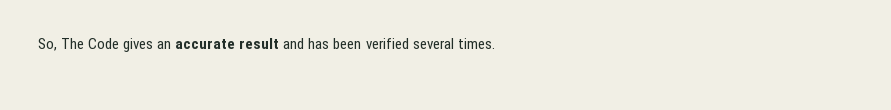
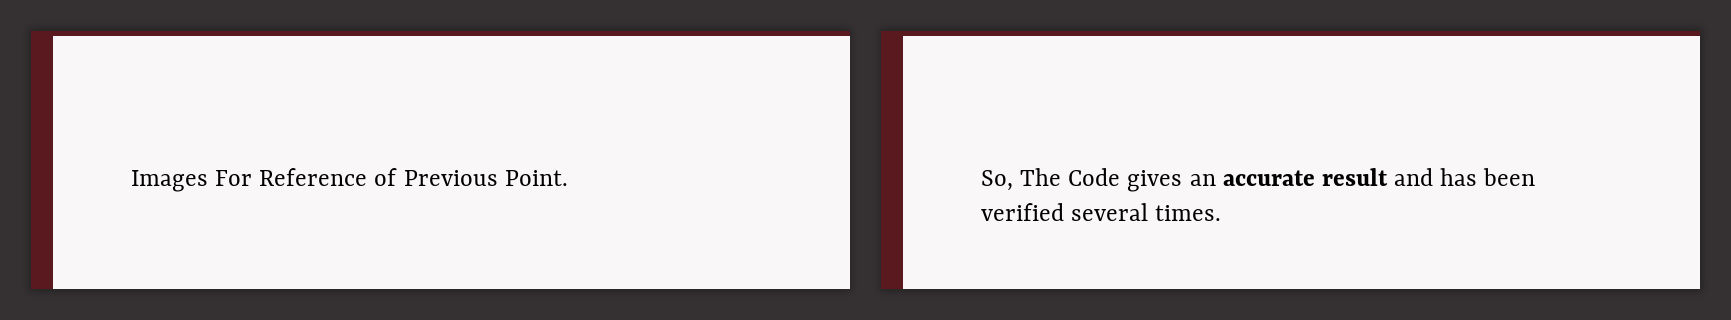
(38, 44) none -> [131,168,568,192] Images For Reference of Previous Point. //

